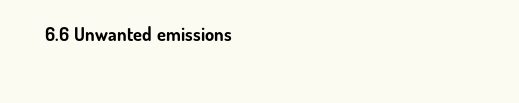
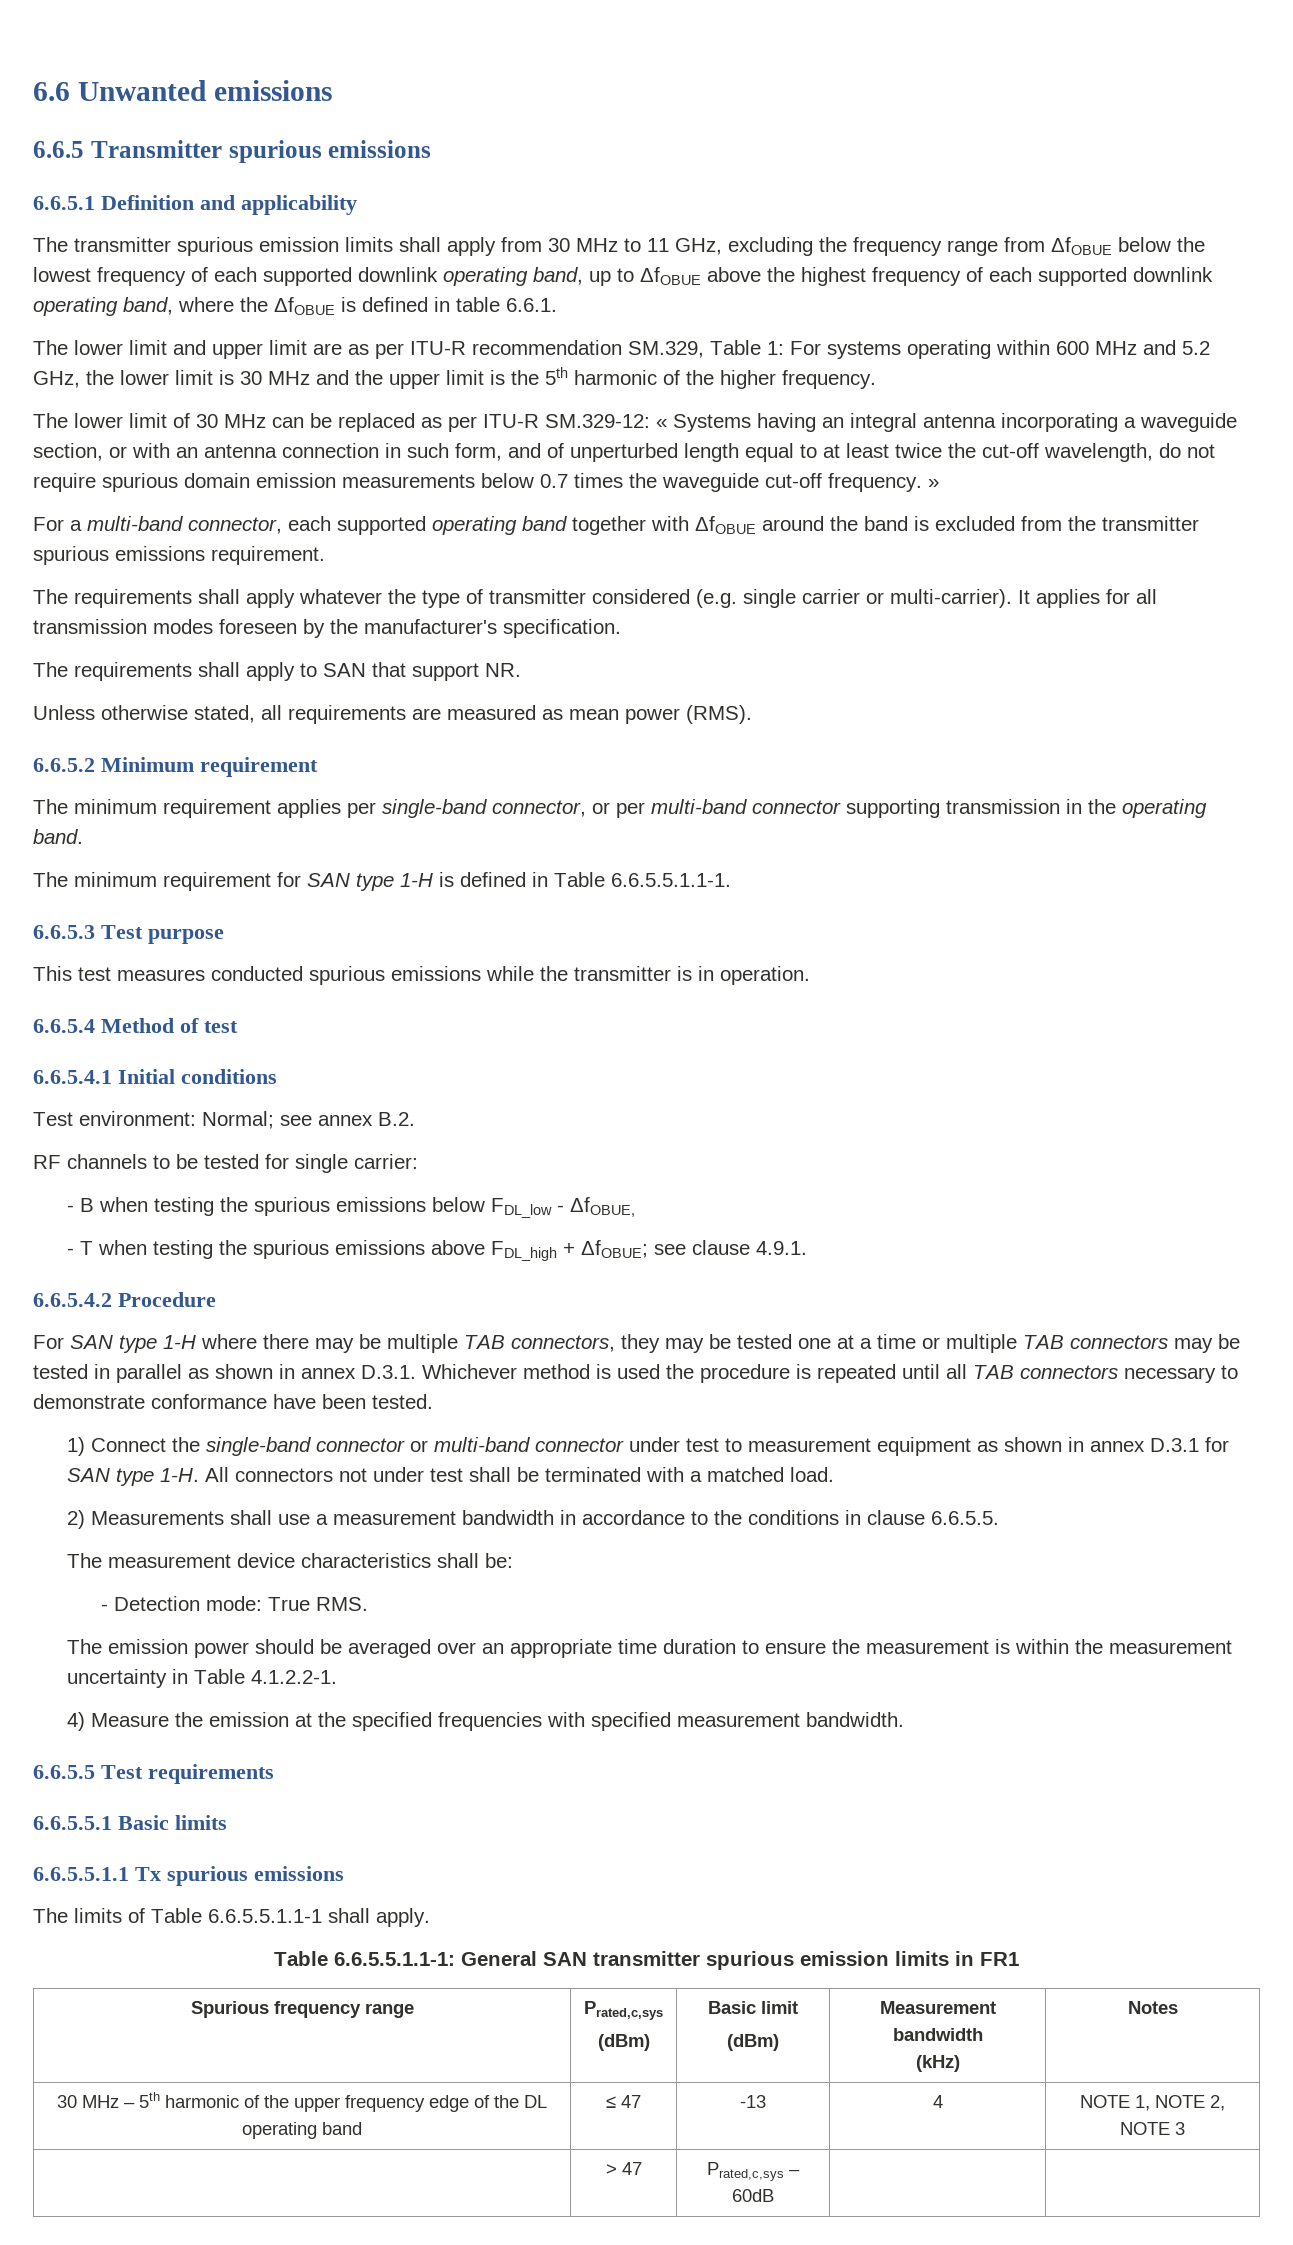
(232, 34) none -> [33,140,432,163] [33,195,357,215] [33,237,1205,256] [33,267,1213,286] [33,297,557,316] [33,340,1210,359] [33,367,876,389] [33,413,1237,432] [33,443,1215,462] [33,473,939,492] [33,516,1199,535] [33,546,325,565] [33,589,1157,608] [33,619,621,638] [33,662,521,681] [33,705,752,724] [33,757,318,777] [33,799,1207,818] [33,829,83,844] [33,872,731,891] [33,925,224,944] [33,966,810,985] [33,1018,238,1033] [33,1069,277,1084] [33,1111,415,1129] [33,1154,418,1173] [66,1197,635,1218] [66,1240,807,1261] [33,1292,216,1307] [33,1334,1240,1353] [33,1364,1238,1383] [33,1394,433,1409] [66,1437,1229,1456] [66,1467,834,1486] [66,1510,999,1529] [66,1553,513,1568] [100,1596,368,1611] [66,1639,1232,1658] [66,1669,337,1688] [66,1712,904,1731] [33,1764,274,1784] [33,1815,227,1830] [33,1866,344,1886] [33,1908,430,1927] [274,1951,1019,1970] [190,2001,414,2018] [584,2001,663,2020] [597,2034,650,2051] [708,2001,798,2014] [727,2034,779,2051] [879,2001,996,2014] [892,2028,983,2041] [915,2055,960,2072] [1127,2001,1178,2014] [56,2092,547,2112] [242,2122,362,2139] [606,2095,641,2108] [740,2095,766,2108] [932,2095,943,2108] [1080,2095,1225,2111] [1120,2122,1185,2135] [605,2162,642,2175] [707,2162,800,2181] [732,2189,774,2202] // 6.6.5 Transmitter spurious emissions // 6.6.5.1 Definition and applicability // The transmitter spurious emission limits shall apply from 30 MHz to 11 GHz, excluding the frequency range from ΔfOBUE below the lowest frequency of each supported downlink operating band, up to ΔfOBUE above the highest frequency of each supported downlink operating band, where the ΔfOBUE is defined in table 6.6.1. // The lower limit and upper limit are as per ITU-R recommendation SM.329, Table 1: For systems operating within 600 MHz and 5.2 GHz, the lower limit is 30 MHz and the upper limit is the 5th harmonic of the higher frequency. // The lower limit of 30 MHz can be replaced as per ITU-R SM.329-12: « Systems having an integral antenna incorporating a waveguide section, or with an antenna connection in such form, and of unperturbed length equal to at least twice the cut-off wavelength, do not require spurious domain emission measurements below 0.7 times the waveguide cut-off frequency. » // For a multi-band connector, each supported operating band together with ΔfOBUE around the band is excluded from the transmitter spurious emissions requirement. // The requirements shall apply whatever the type of transmitter considered (e.g. single carrier or multi-carrier). It applies for all transmission modes foreseen by the manufacturer's specification. // The requirements shall apply to SAN that support NR. // Unless otherwise stated, all requirements are measured as mean power (RMS). // 6.6.5.2 Minimum requirement // The minimum requirement applies per single-band connector, or per multi-band connector supporting transmission in the operating band. // The minimum requirement for SAN type 1-H is defined in Table 6.6.5.5.1.1-1. // 6.6.5.3 Test purpose // This test measures conducted spurious emissions while the transmitter is in operation. // 6.6.5.4 Method of test // 6.6.5.4.1 Initial conditions // Test environment: Normal; see annex B.2. // RF channels to be tested for single carrier: // - B when testing the spurious emissions below FDL_low - ΔfOBUE, // - T when testing the spurious emissions above FDL_high + ΔfOBUE; see clause 4.9.1. // 6.6.5.4.2 Procedure // For SAN type 1-H where there may be multiple TAB connectors, they may be tested one at a time or multiple TAB connectors may be tested in parallel as shown in annex D.3.1. Whichever method is used the procedure is repeated until all TAB connectors necessary to demonstrate conformance have been tested. // 1) Connect the single-band connector or multi-band connector under test to measurement equipment as shown in annex D.3.1 for SAN type 1-H. All connectors not under test shall be terminated with a matched load. // 2) Measurements shall use a measurement bandwidth in accordance to the conditions in clause 6.6.5.5. // The measurement device characteristics shall be: // - Detection mode: True RMS. // The emission power should be averaged over an appropriate time duration to ensure the measurement is within the measurement uncertainty in Table 4.1.2.2-1. // 4) Measure the emission at the specified frequencies with specified measurement bandwidth. // 6.6.5.5 Test requirements // 6.6.5.5.1 Basic limits // 6.6.5.5.1.1 Tx spurious emissions // The limits of Table 6.6.5.5.1.1-1 shall apply. // Table 6.6.5.5.1.1-1: General SAN transmitter spurious emission limits in FR1 // Spurious frequency range | Prated,c,sys // (dBm) | Basic limit // (dBm) | Measurement bandwidth // (kHz) | Notes // 30 MHz – 5th harmonic of the upper frequency edge of the DL operating band | ≤ 47 | -13 | 4 | NOTE 1, NOTE 2, NOTE 3 // | > 47 | Prated,c,sys – 60dB | |

